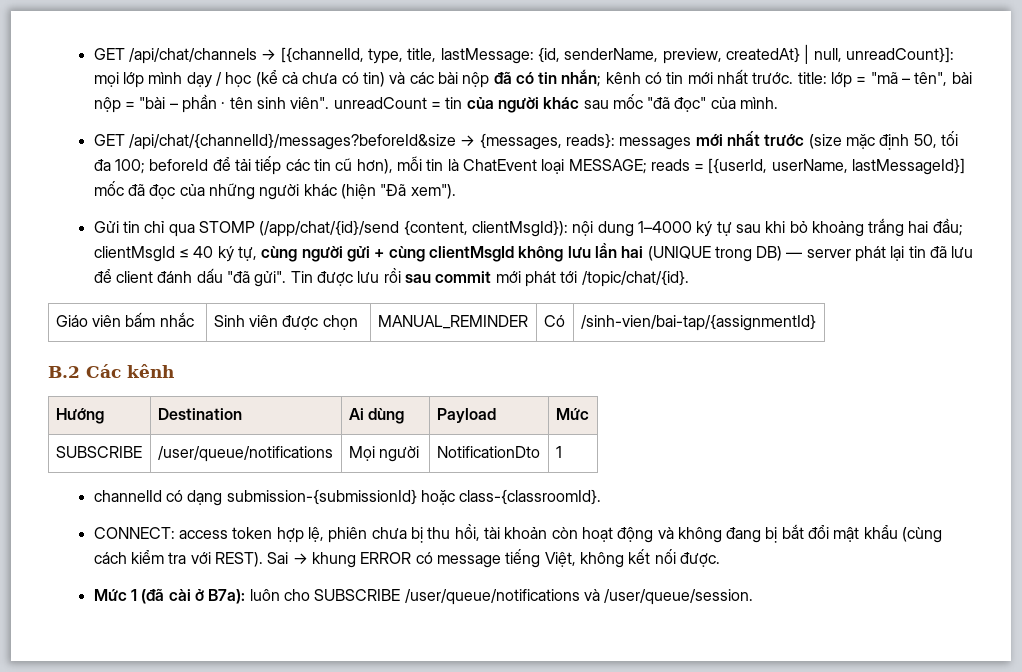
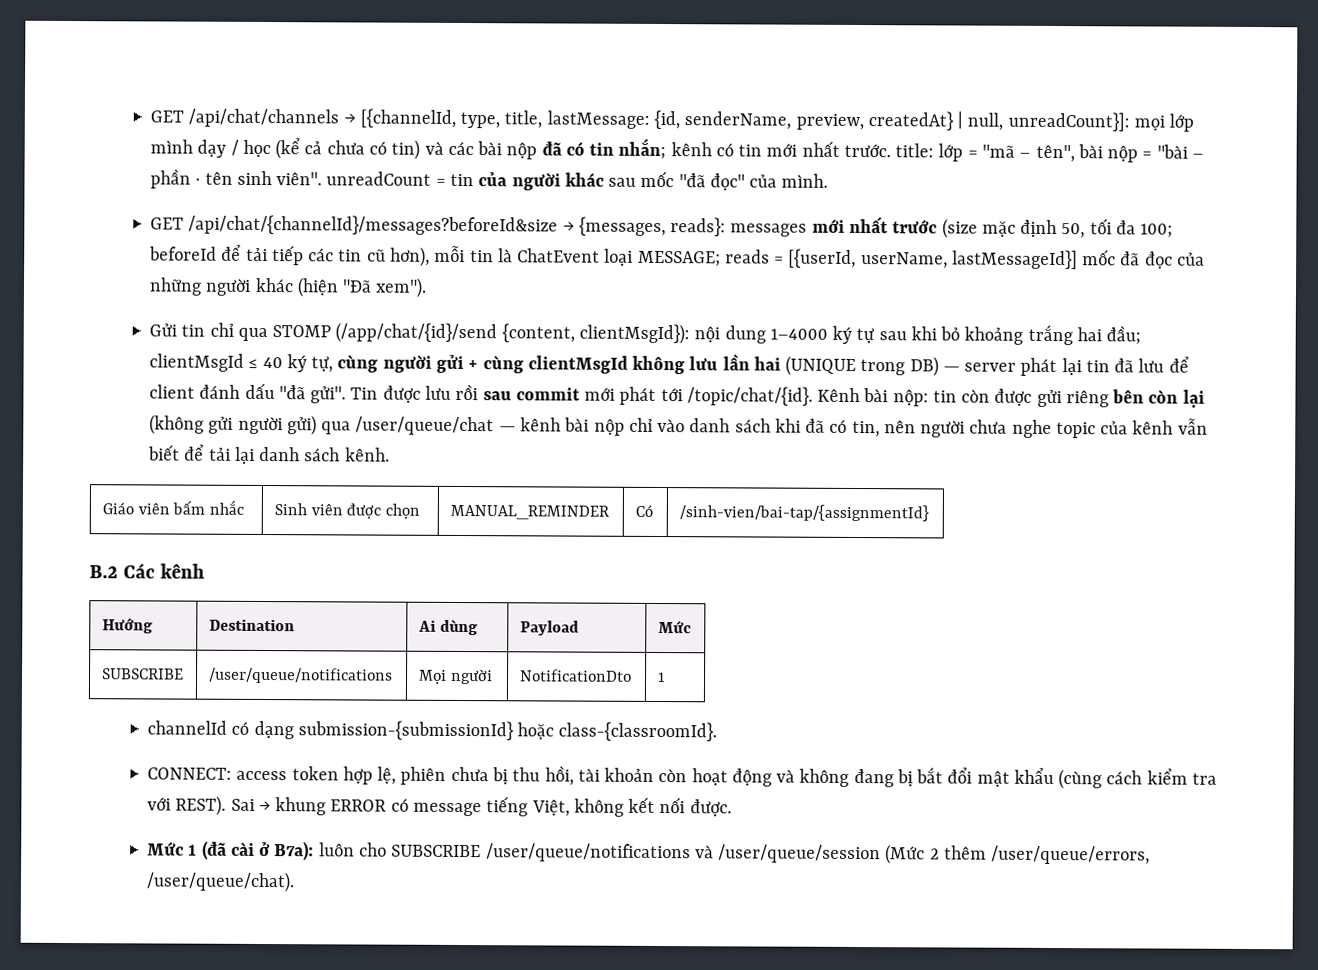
(689, 278) none -> [817,387,1205,408] [149,414,1208,439] [148,444,390,464] Kênh bài nộp: tin còn được gửi riêng bên còn lại (không gửi người gửi) qua /user/queue/chat — kênh bài nộp chỉ vào danh sách khi đã có tin, nên người chưa nghe topic của kênh vẫn biết để tải lại danh sách kênh.
[604,589,754,605] /user/queue/session. -> [718,844,1151,865] [146,871,296,893] /user/queue/session (Mức 2 thêm /user/queue/errors, /user/queue/chat).

